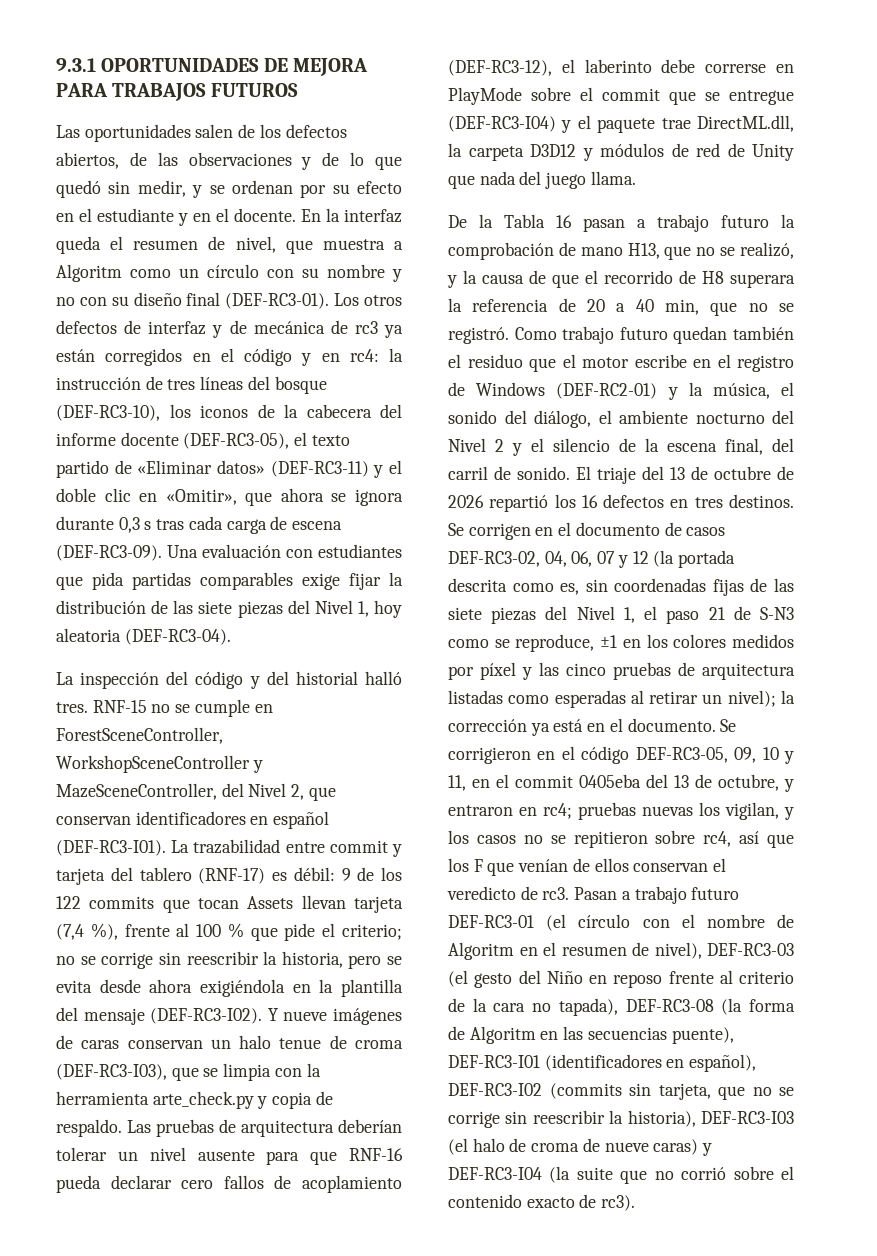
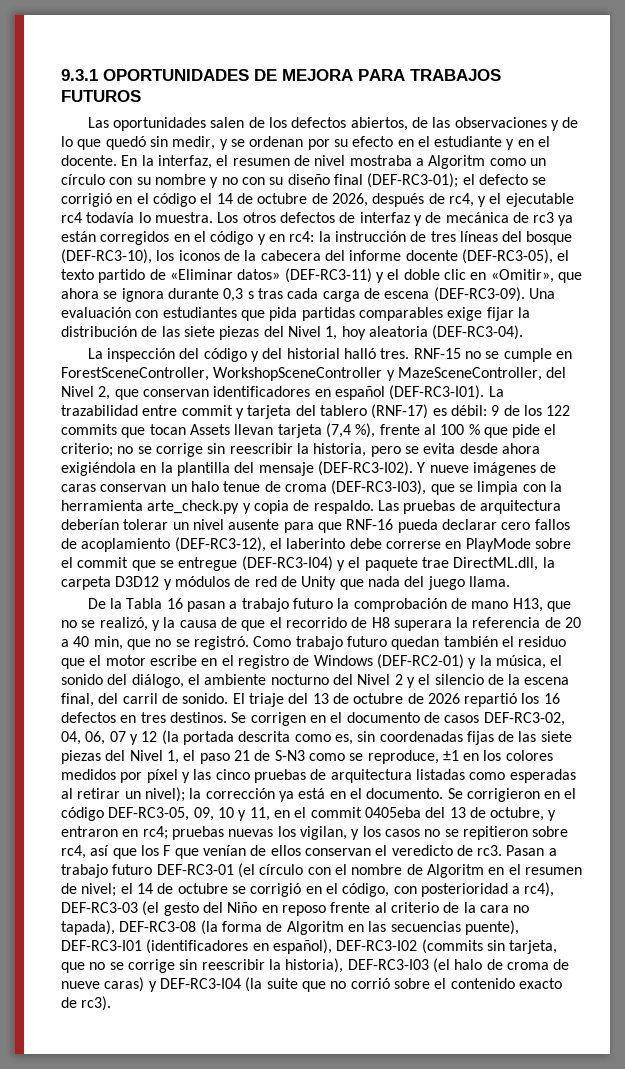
[344,209,402,223] [56,236,385,254] interfaz queda el resumen de nivel, que muestra -> [157,155,412,169] interfaz, el resumen de nivel mostraba
[225,293,330,309] (DEF-RC3-01). -> [367,173,547,188] [61,193,574,207] [61,212,213,223] (DEF-RC3-01); el defecto se corrigió en el código el 14 de octubre de 2026, después de rc4, y el ejecutable rc4 todavía lo muestra.
[654,942,702,959] nivel), -> [81,882,555,897] nivel; el 14 de octubre se corrigió en el código, con posterioridad a rc4),

